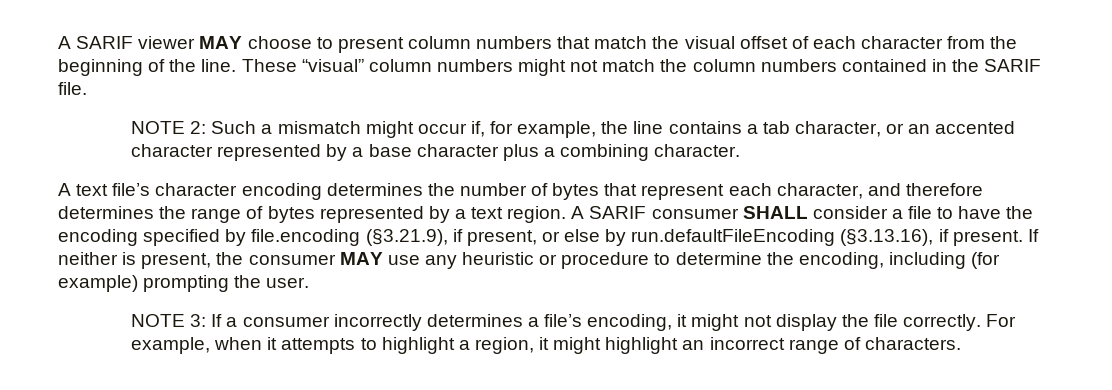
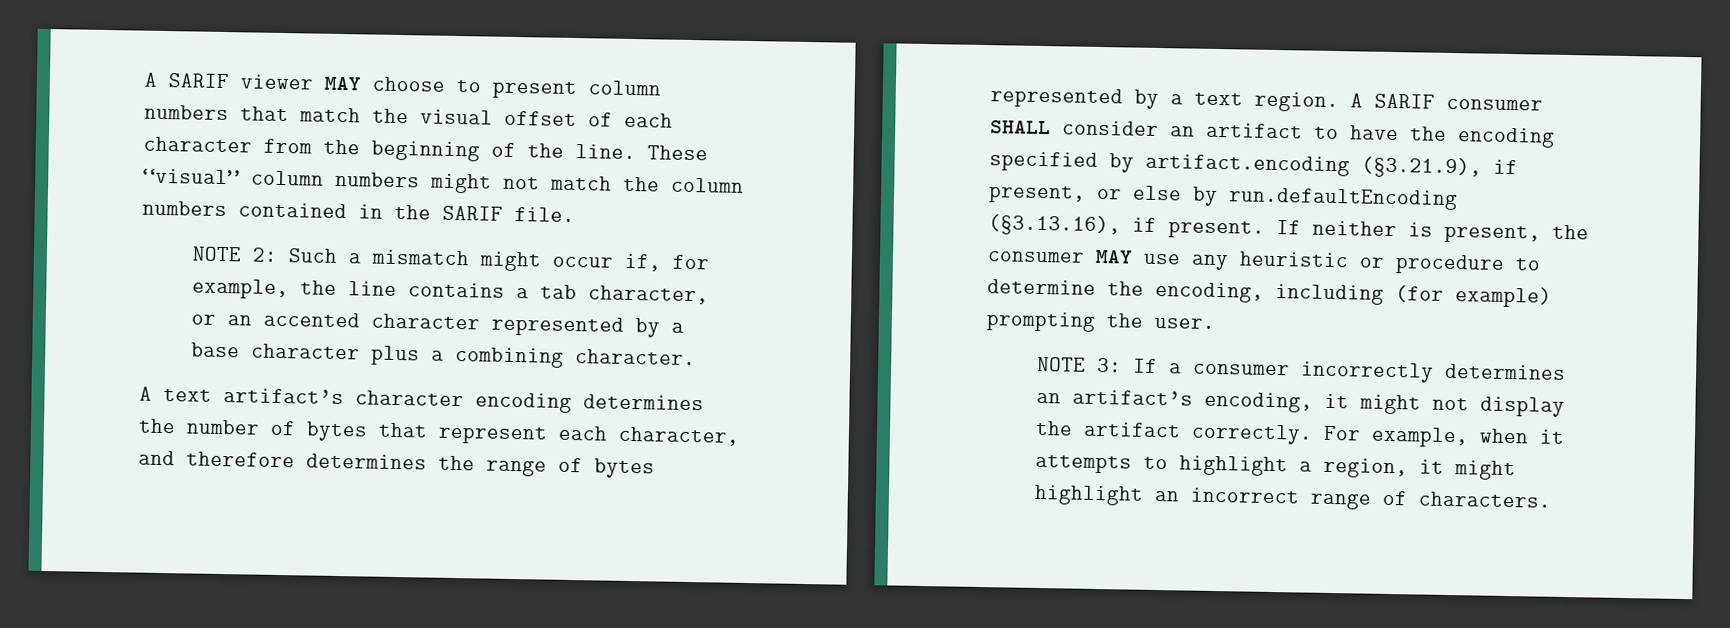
[112,183,151,196] file’s -> [223,388,344,405] artifact’s
[891,206,933,219] a file -> [1170,122,1303,139] an artifact
[251,229,361,246] file.encoding -> [1145,153,1350,177] artifact.encoding
[631,229,836,246] run.defaultFileEncoding -> [1228,187,1458,211] run.defaultEncoding
[527,314,583,327] a file’s -> [1036,389,1194,406] an artifact’s
[873,314,898,327] file -> [1083,421,1182,438] artifact

